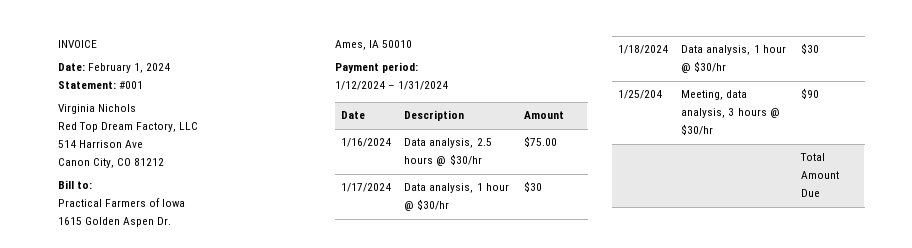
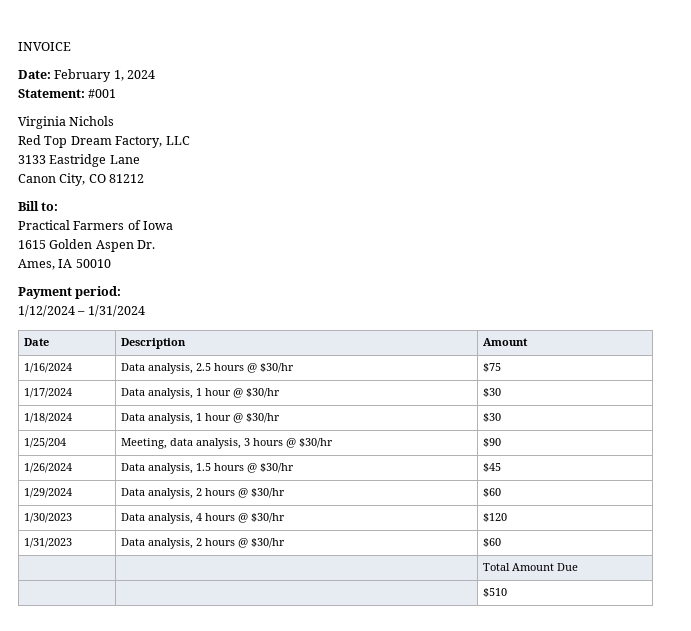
[58,140,144,148] 514 Harrison Ave -> [18,154,140,167] 3133 Eastridge Lane
[524,136,558,147] $75.00 -> [483,363,502,372] $75
(820, 93) none -> [24,463,73,473] [121,463,295,474] [483,463,502,472] [24,488,73,498] [121,488,286,499] [483,488,502,497] [24,513,73,523] [121,513,286,524] [483,513,508,522] [24,538,73,548] [121,538,286,549] [483,538,502,547] // 1/26/2024 | Data analysis, 1.5 hours @ $30/hr | $45 // 1/29/2024 | Data analysis, 2 hours @ $30/hr | $60 // 1/30/2023 | Data analysis, 4 hours @ $30/hr | $120 // 1/31/2023 | Data analysis, 2 hours @ $30/hr | $60
(821, 193) none -> [483,588,508,597] // | | $510

